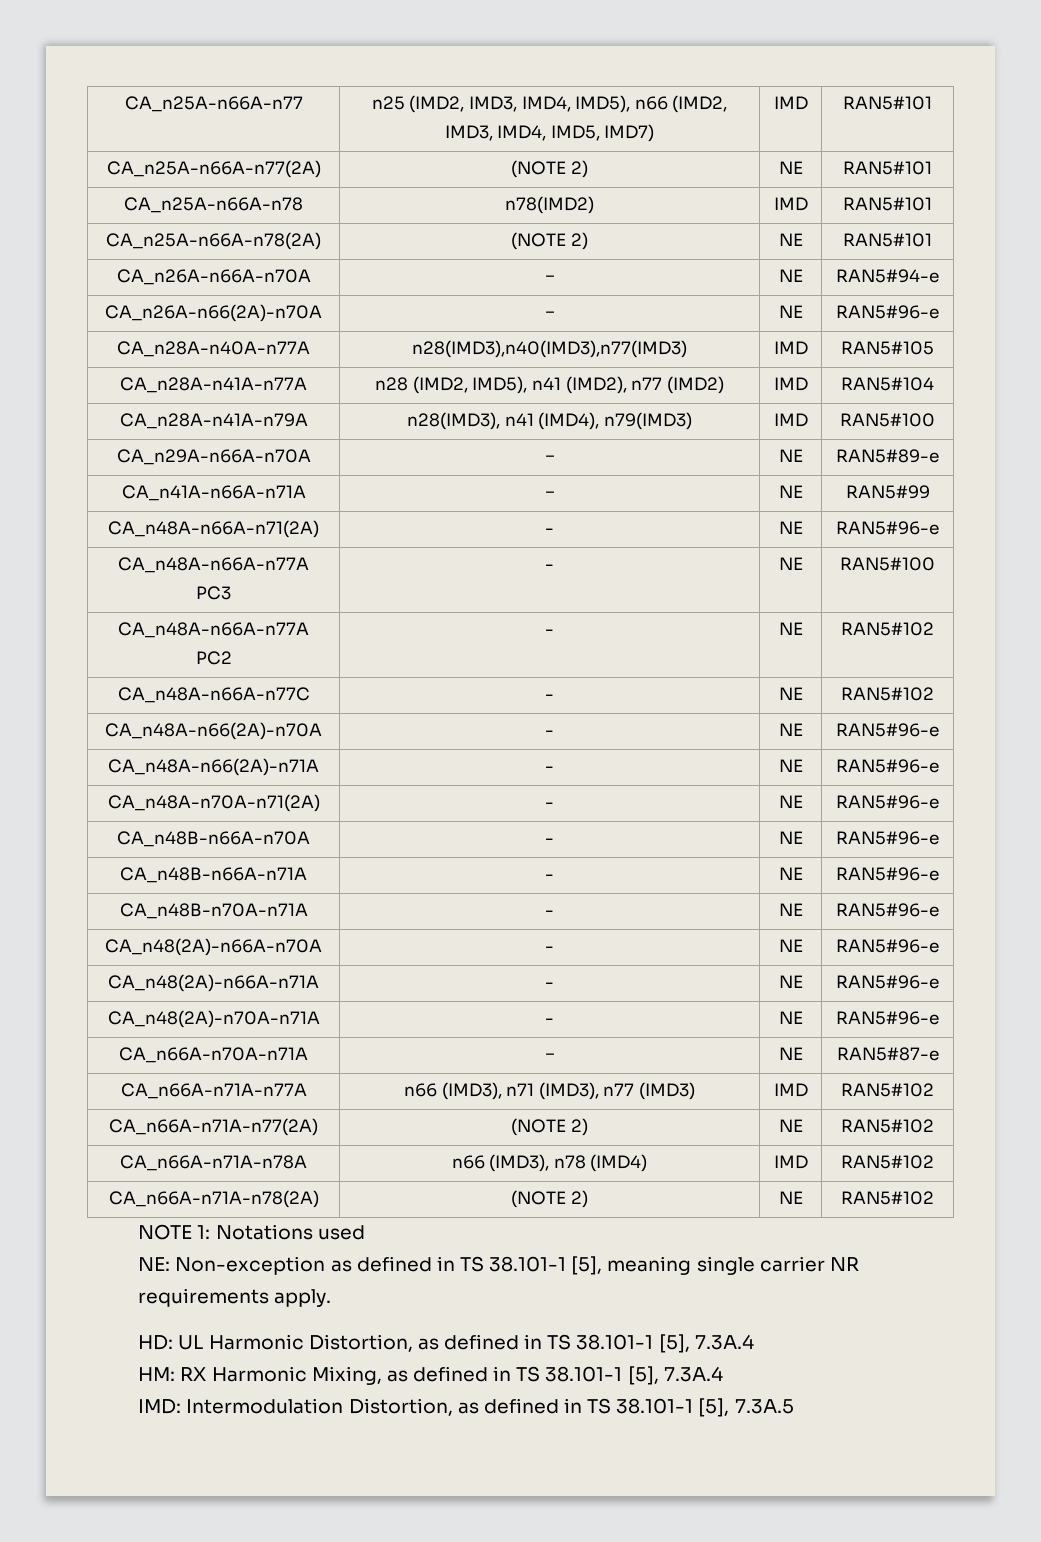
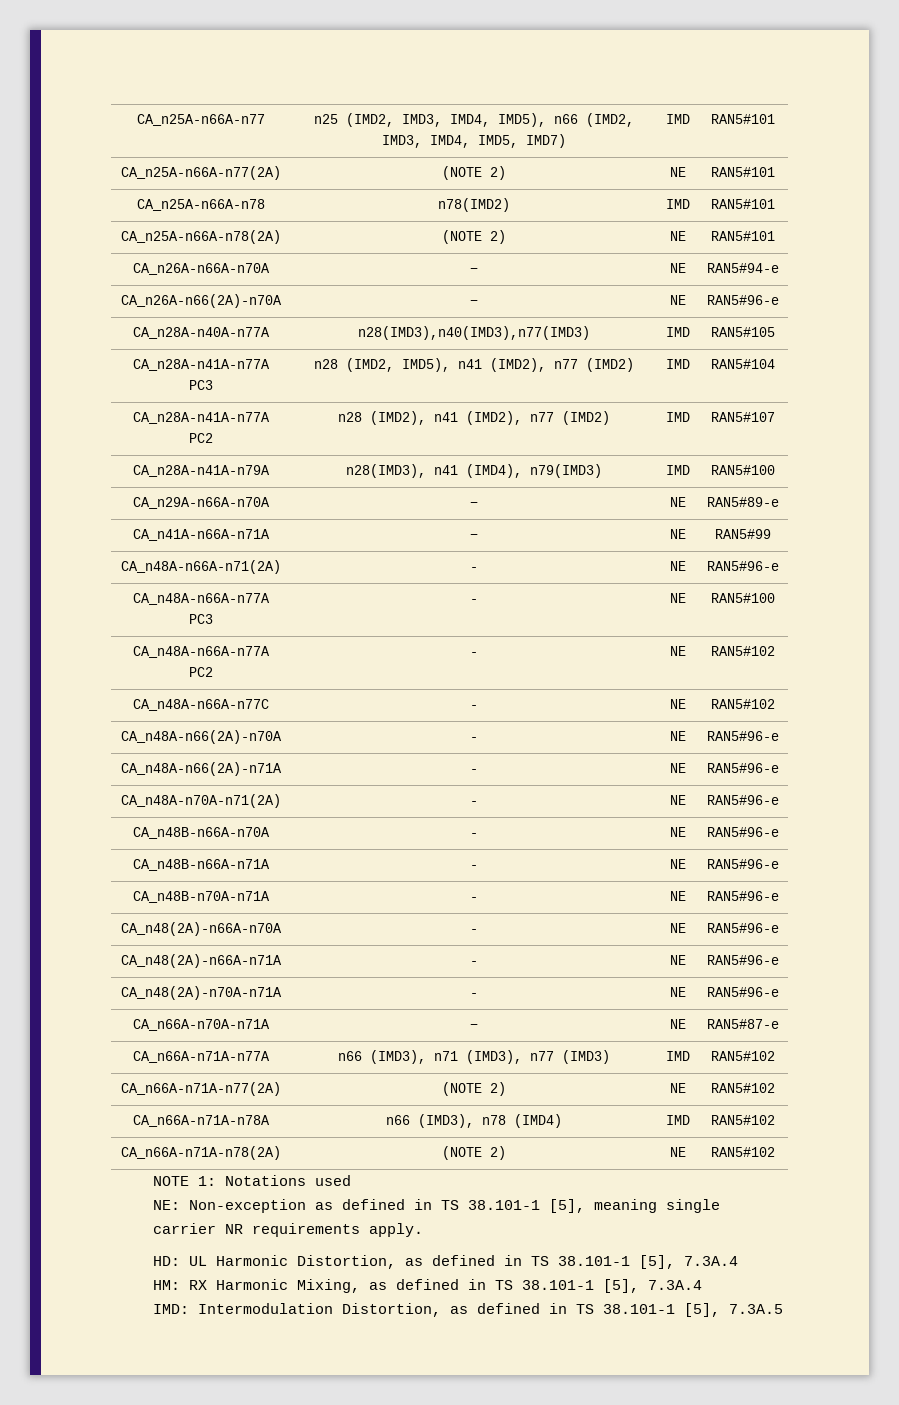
(307, 385) none -> [189,380,213,390] PC3
(934, 384) none -> [133,412,270,424] [189,433,213,443] [338,411,610,425] [666,412,690,422] [711,412,775,422] // CA_n28A-n41A-n77A PC2 | n28 (IMD2), n41 (IMD2), n77 (IMD2) | IMD | RAN5#107

